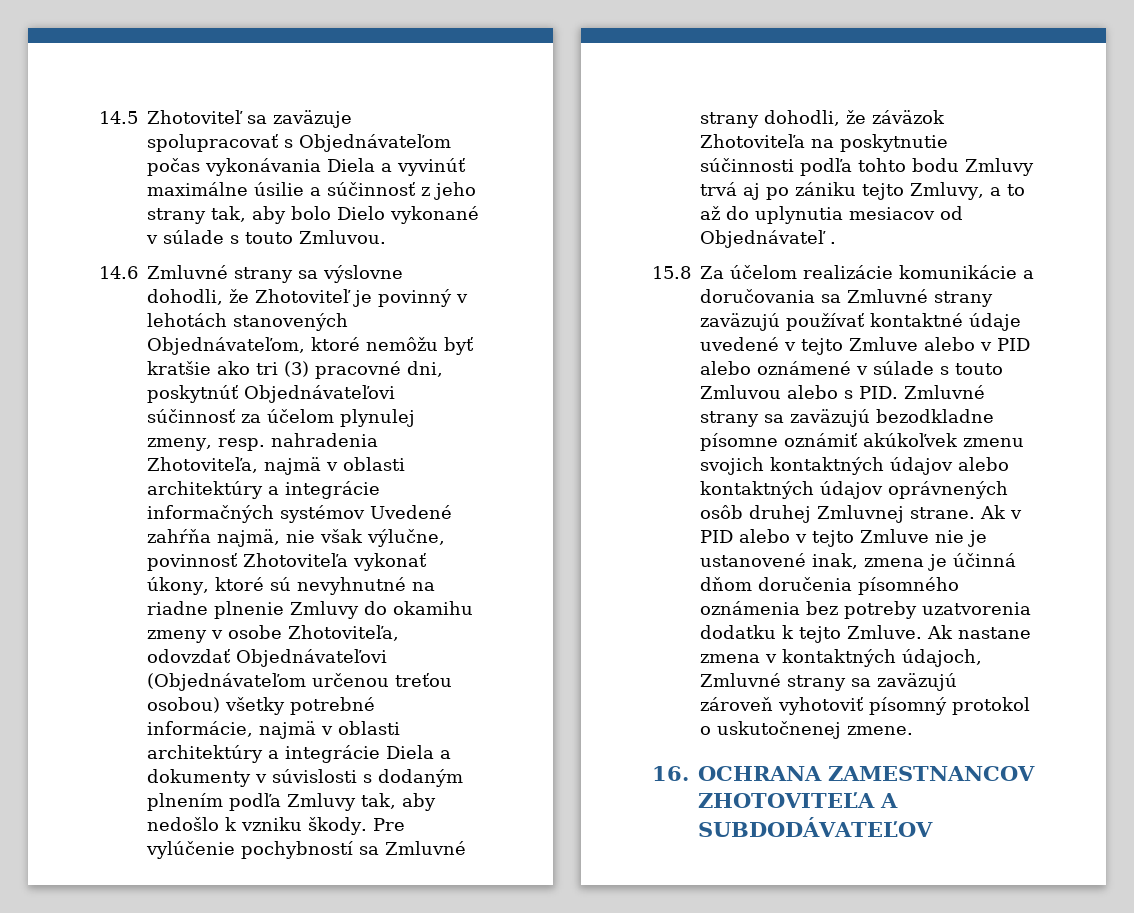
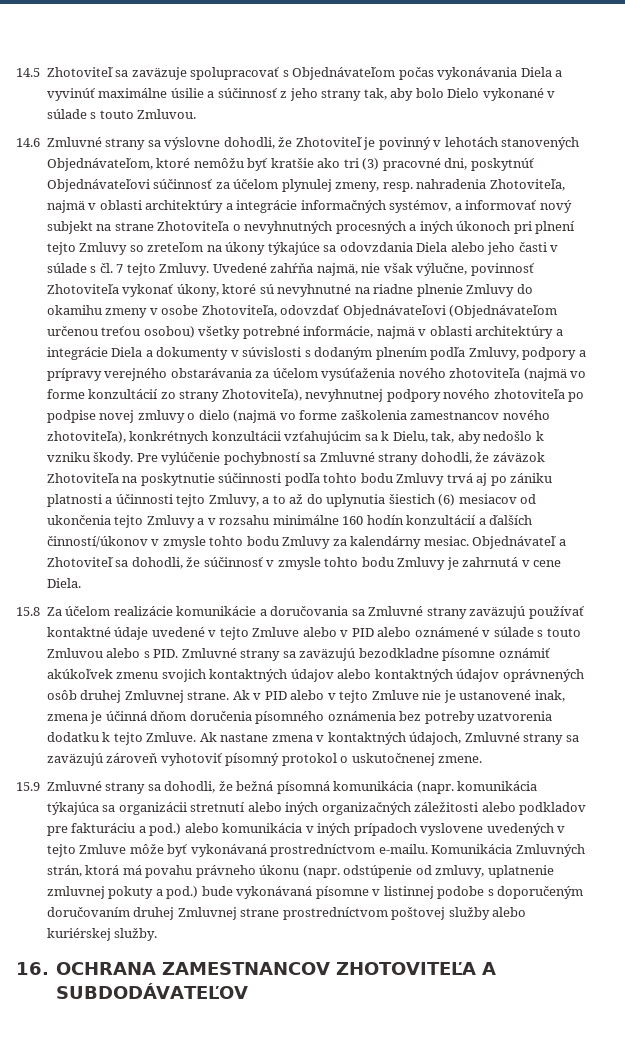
[280,505,365,523] systémov -> [389,200,572,213] [46,221,576,234] [46,242,559,255] [46,263,210,276] systémov, a informovať nový subjekt na strane Zhotoviteľa o nevyhnutných procesných a iných úkonoch pri plnení tejto Zmluvy so zreteľom na úkony týkajúce sa odovzdania Diela alebo jeho časti v súlade s čl. 7 tejto Zmluvy.
[287,793,356,811] Zmluvy -> [468,347,586,360] [46,368,587,381] [46,389,585,402] [46,410,550,423] [46,431,428,444] Zmluvy, podpory a prípravy verejného obstarávania za účelom vysúťaženia nového zhotoviteľa (najmä vo forme konzultácií zo strany Zhotoviteľa), nevyhnutnej podpory nového zhotoviteľa po podpise novej zmluvy o dielo (najmä vo forme zaškolenia zamestnancov nového zhotoviteľa), konkrétnych konzultácii vzťahujúcim sa k Dielu,
(856, 189) none -> [46,494,173,507] platnosti a účinnosti
[849,206,963,220] [700,230,836,248] mesiacov od Objednávateľ . -> [388,494,537,506] [46,515,533,528] [46,536,566,549] [46,557,562,570] [46,578,81,588] šiestich (6) mesiacov od ukončenia tejto Zmluvy a v rozsahu minimálne 160 hodín konzultácií a ďalších činností/úkonov v zmysle tohto bodu Zmluvy za kalendárny mesiac. Objednávateľ a Zhotoviteľ sa dohodli, že súčinnosť v zmysle tohto bodu Zmluvy je zahrnutá v cene Diela.
(913, 730) none -> [16,781,538,794] [46,802,587,815] [46,823,566,836] [46,844,585,857] [46,865,554,878] [46,886,584,899] [46,907,527,920] [46,928,158,941] // 15.9 Zmluvné strany sa dohodli, že bežná písomná komunikácia (napr. komunikácia týkajúca sa organizácii stretnutí alebo iných organizačných záležitosti alebo podkladov pre fakturáciu a pod.) alebo komunikácia v iných prípadoch vyslovene uvedených v tejto Zmluve môže byť vykonávaná prostredníctvom e-mailu. Komunikácia Zmluvných strán, ktorá má povahu právneho úkonu (napr. odstúpenie od zmluvy, uplatnenie zmluvnej pokuty a pod.) bude vykonávaná písomne v listinnej podobe s doporučeným doručovaním druhej Zmluvnej strane prostredníctvom poštovej služby alebo kuriérskej služby.

